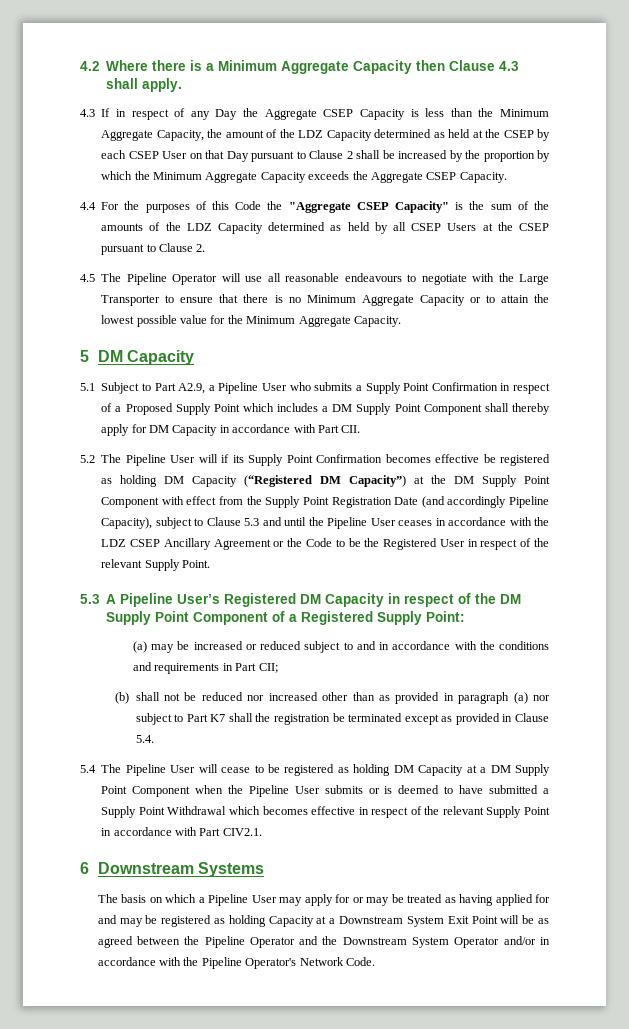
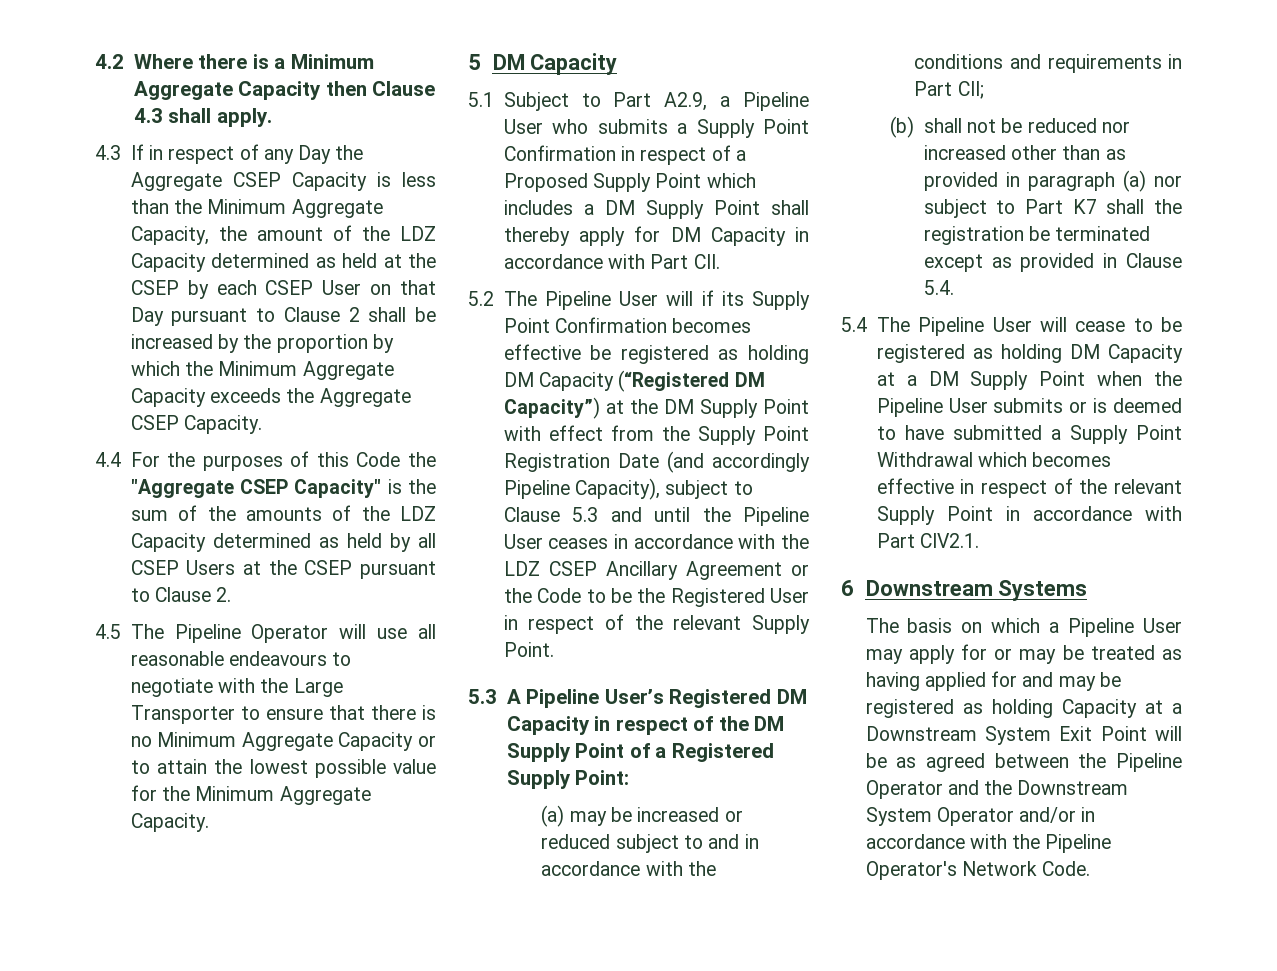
[423,404,482,415] Component -> (760, 207) none
[101,497,160,508] Component -> (809, 406) none
[193,612,269,625] Component -> (625, 750) none
[132,786,191,797] Component -> (1086, 378) none

